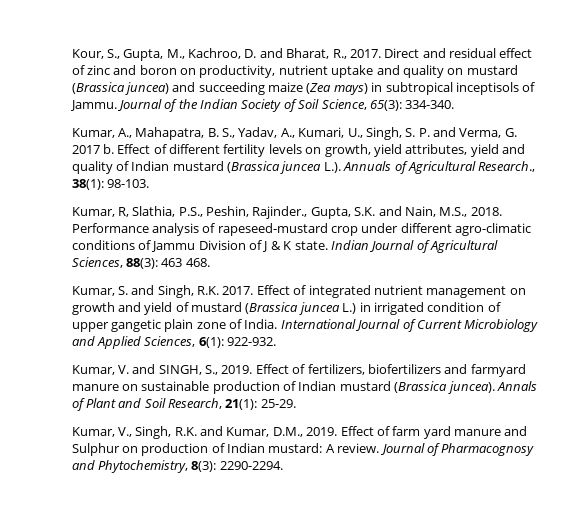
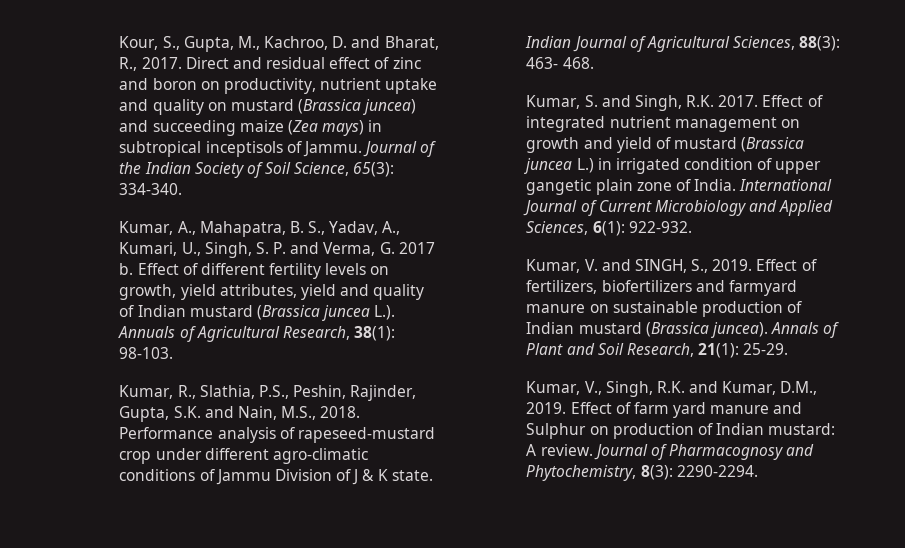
[478,161,536,172] Research., -> [282,326,350,340] Research,
[117,207,129,217] R, -> [177,385,196,399] R.,
[252,206,308,219] Rajinder., -> [350,385,417,401] Rajinder,
[161,258,183,267] 463 -> [526,57,559,69] 463-

